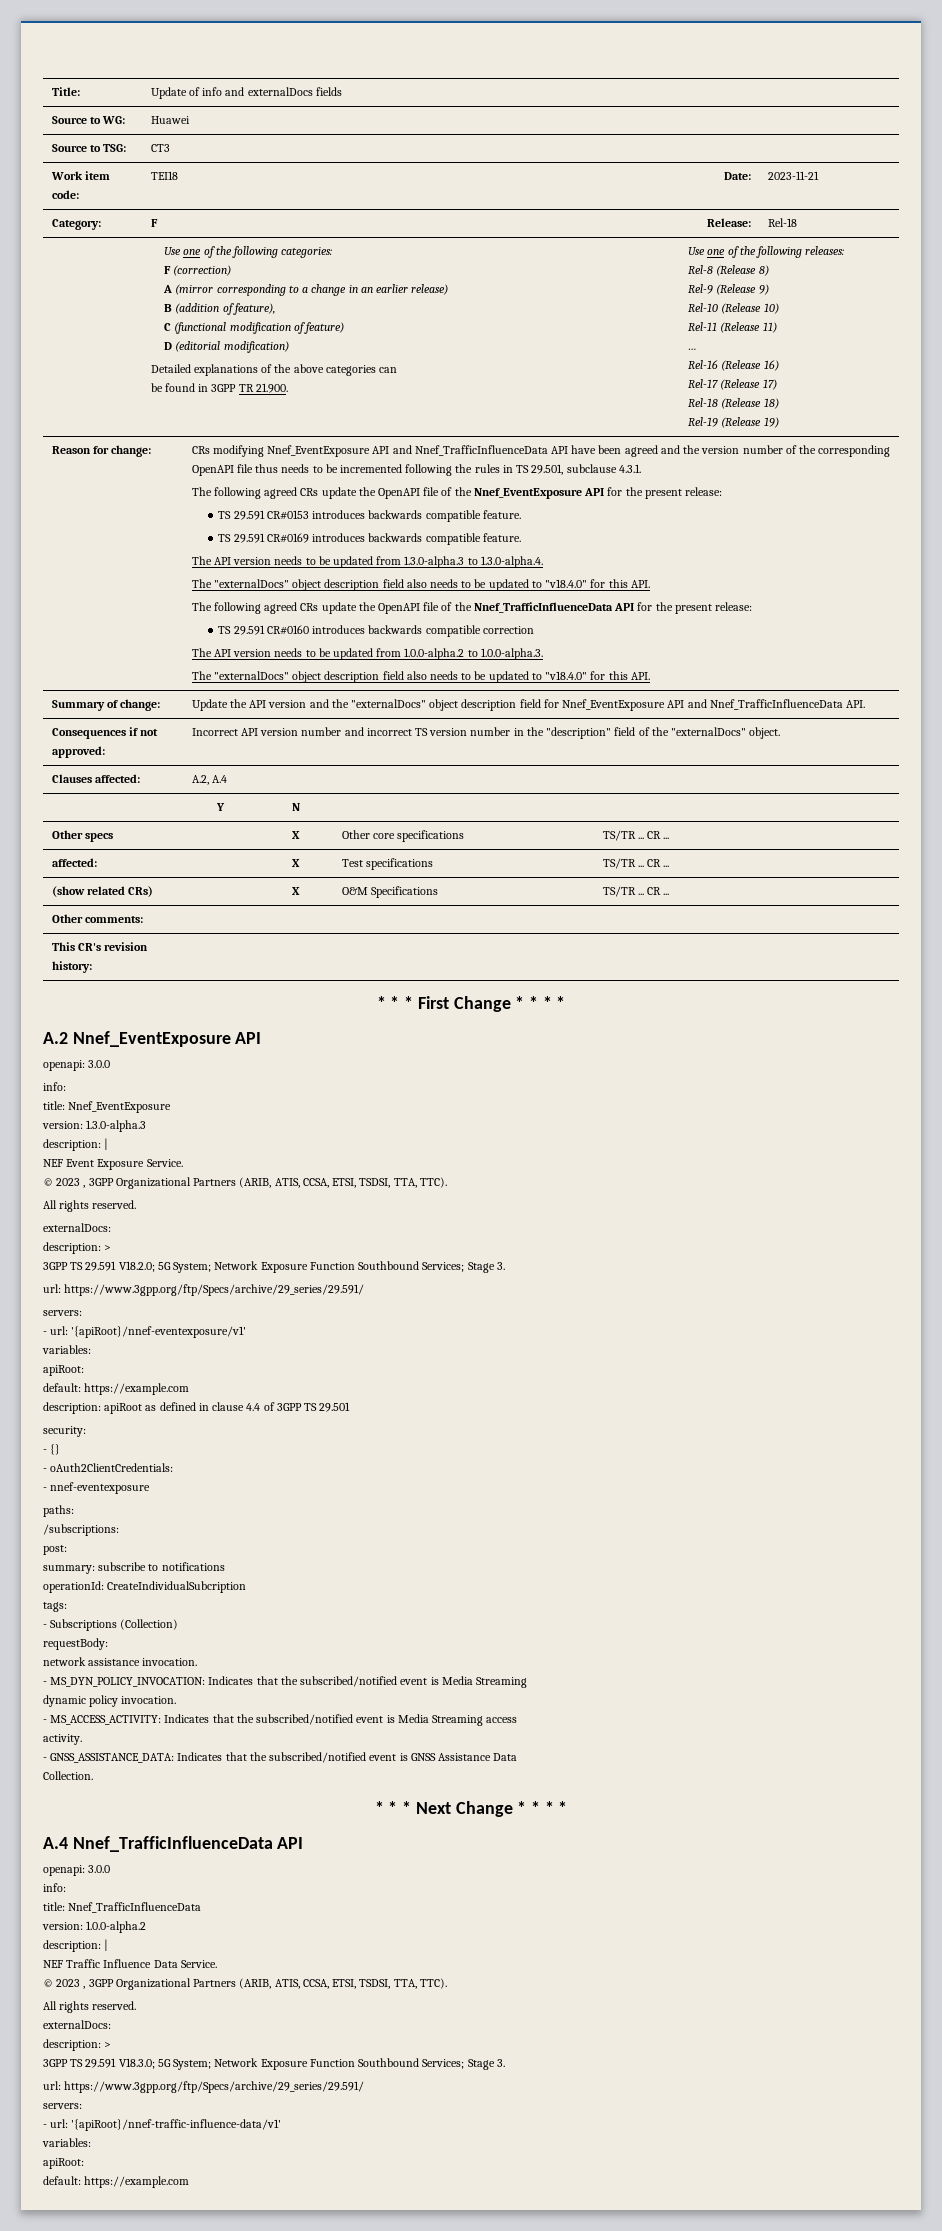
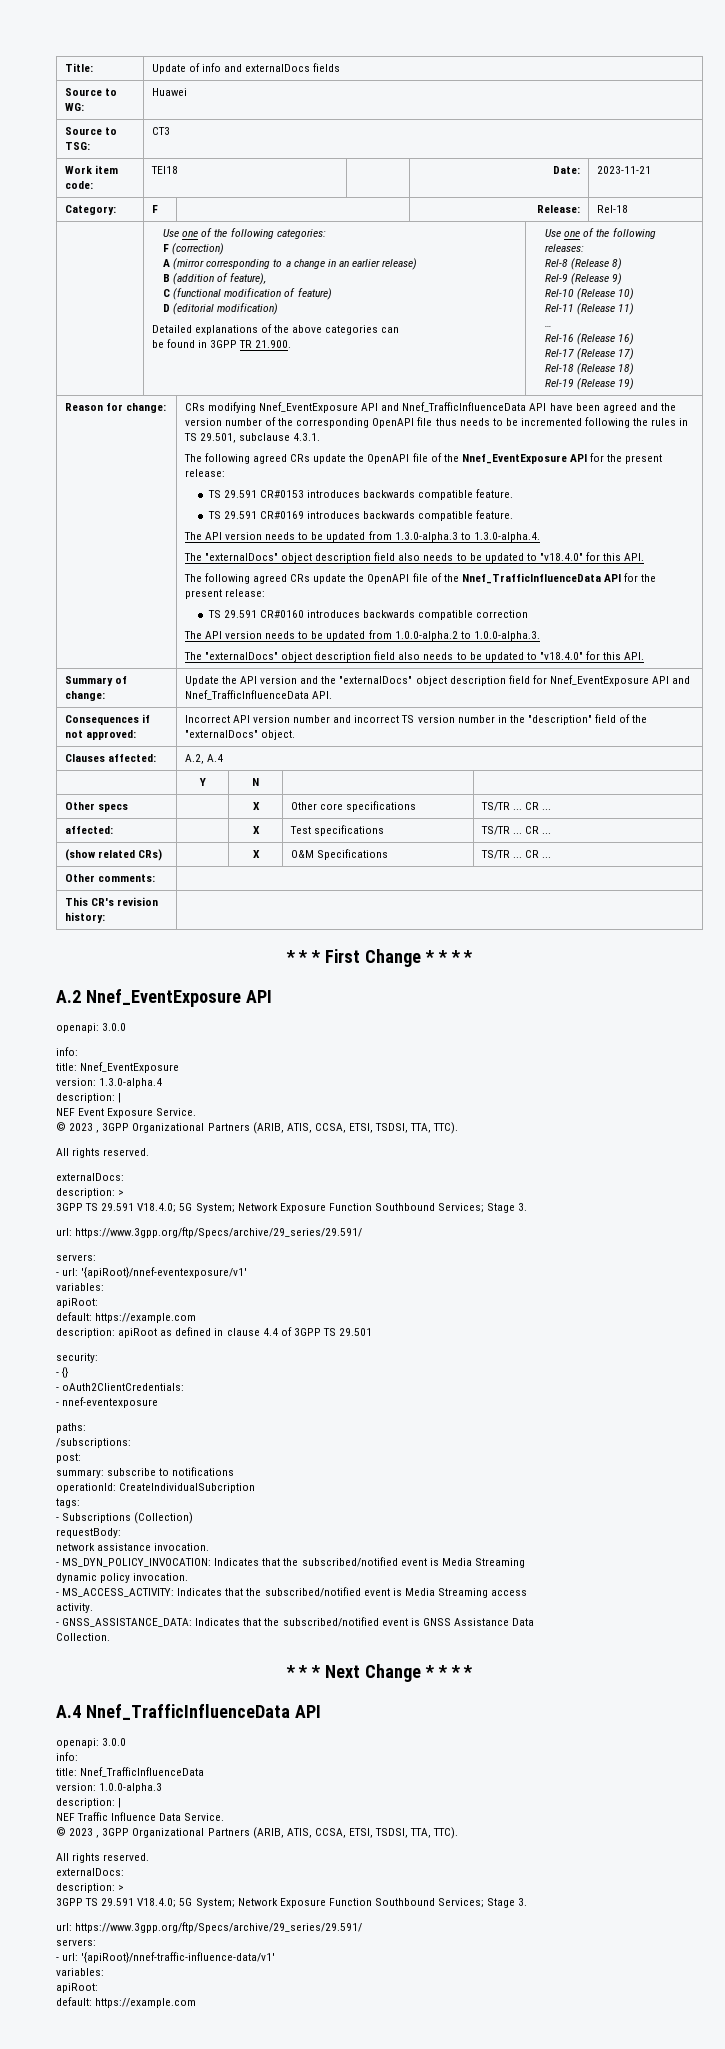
[86,1120,147,1132] 1.3.0-alpha.3 -> [99,1078,163,1088] 1.3.0-alpha.4
[118,1261,155,1272] V18.2.0; -> [137,1203,177,1213] V18.4.0;
[86,1921,147,1933] 1.0.0-alpha.2 -> [99,1783,163,1793] 1.0.0-alpha.3
[118,2058,155,2069] V18.3.0; -> [137,1898,177,1908] V18.4.0;

